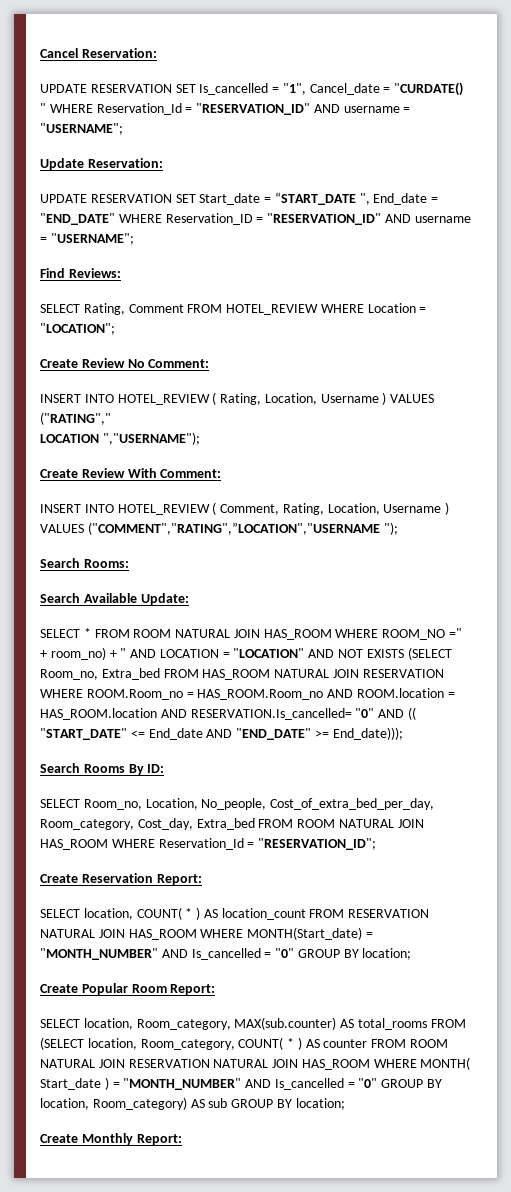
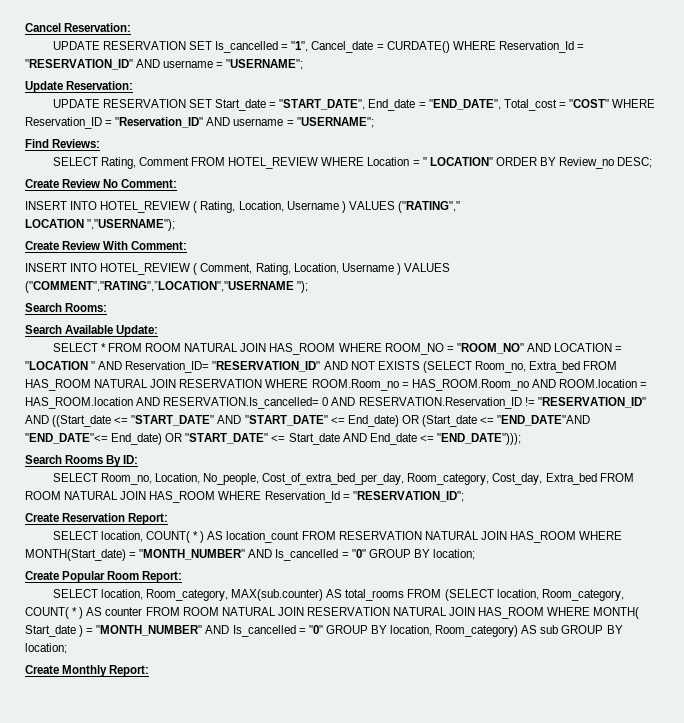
[394,82,464,96] [40,103,46,113] "CURDATE() " -> [386,41,450,53] CURDATE()
[274,192,439,205] [40,213,115,225] “START_DATE ", End_date = "END_DATE" -> [279,99,609,111] "START_DATE", End_date = "END_DATE", Total_cost = "COST"
[267,213,382,225] "RESERVATION_ID" -> [115,117,204,128] "Reservation_ID"
[40,323,115,335] "LOCATION"; -> [422,157,653,169] " LOCATION" ORDER BY Review_no DESC;
[449,628,463,638] [40,647,305,660] =" + room_no) + " AND LOCATION = "LOCATION" -> [446,343,623,354] [25,361,321,373] = "ROOM_NO" AND LOCATION = "LOCATION " AND Reservation_ID= "RESERVATION_ID"
[355,707,416,720] [40,727,403,740] "0" AND (( "START_DATE" <= End_date AND "END_DATE" >= End_date))); -> [322,397,646,409] [25,415,591,427] [25,433,521,445] 0 AND RESERVATION.Reservation_ID != "RESERVATION_ID" AND ((Start_date <= "START_DATE" AND "START_DATE" <= End_date) OR (Start_date <= "END_DATE"AND "END_DATE"<= End_date) OR "START_DATE" <= Start_date AND End_date <= "END_DATE")));

